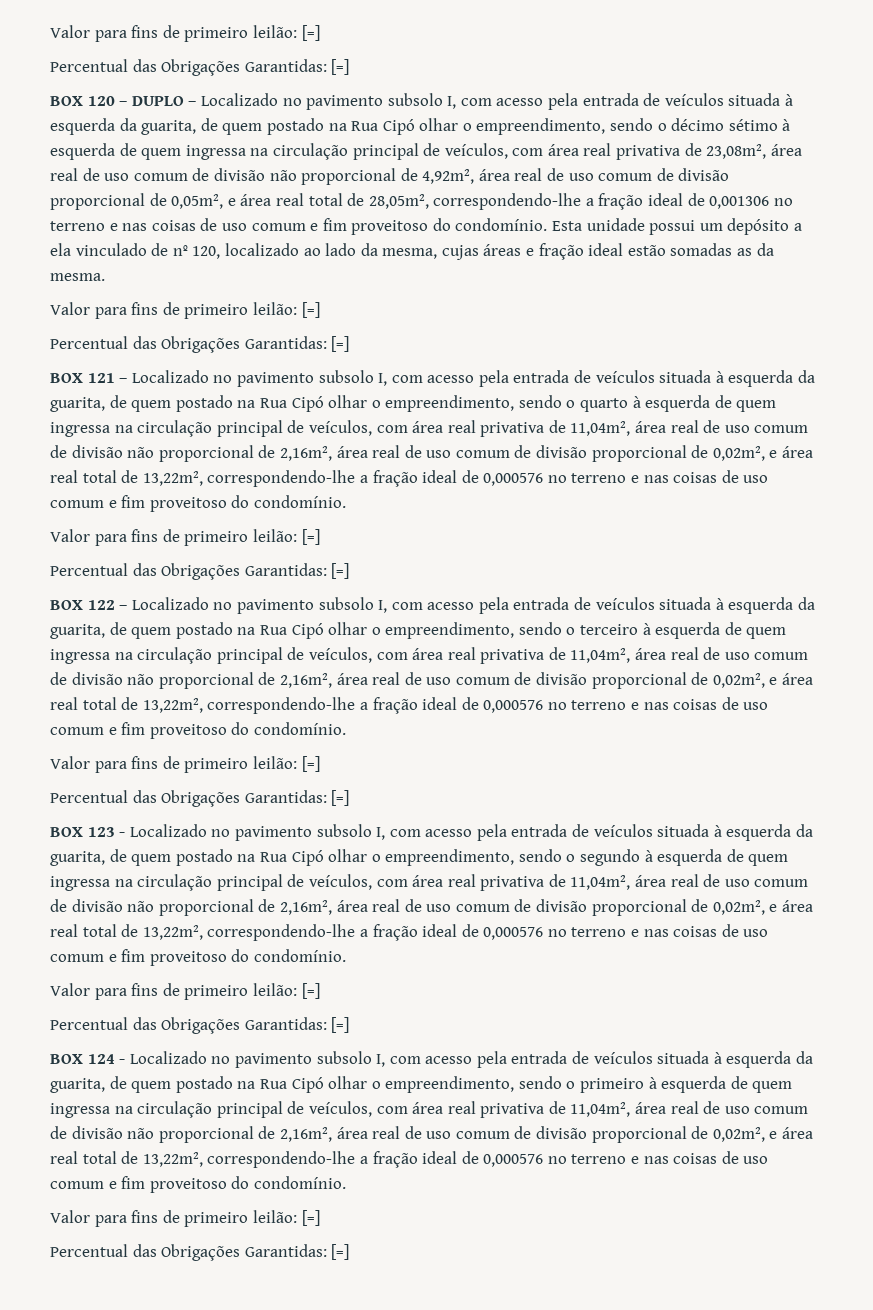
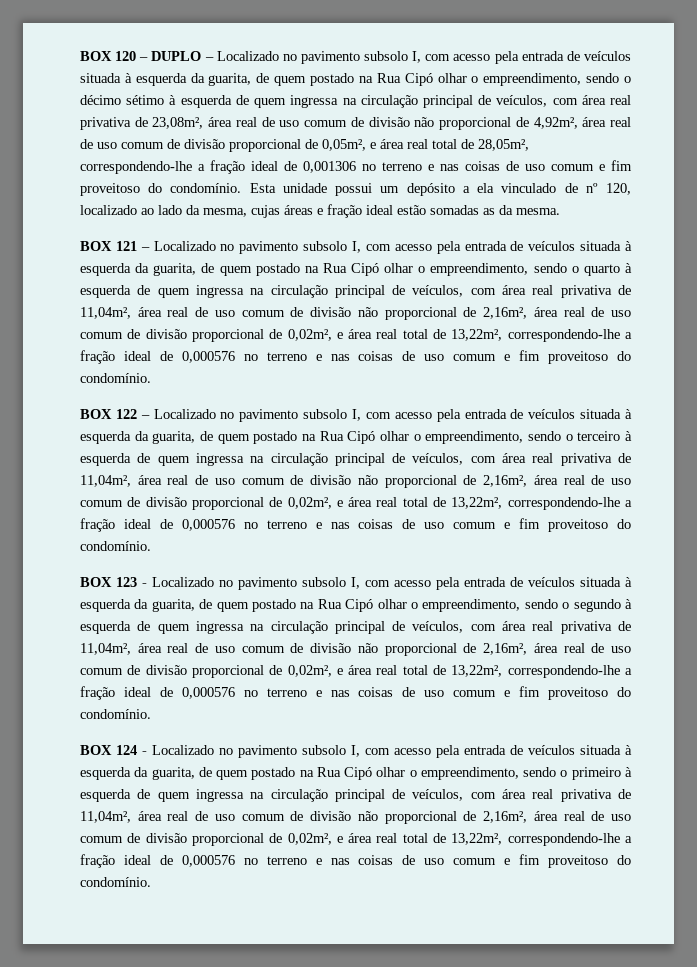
[50,25,320,42] [50,59,350,76] Valor para fins de primeiro leilão: [=] // Percentual das Obrigações Garantidas: [=] // -> (80, 56) none
[50,302,320,319] [50,336,350,353] // Valor para fins de primeiro leilão: [=] // Percentual das Obrigações Garantidas: [=] -> (560, 211) none
[50,529,320,546] [50,563,350,580] // Valor para fins de primeiro leilão: [=] // Percentual das Obrigações Garantidas: [=] -> (151, 378) none
[50,756,320,773] [50,790,350,807] // Valor para fins de primeiro leilão: [=] // Percentual das Obrigações Garantidas: [=] -> (151, 546) none
[50,983,320,1000] [50,1017,350,1034] // Valor para fins de primeiro leilão: [=] // Percentual das Obrigações Garantidas: [=] -> (151, 714) none
[50,1210,320,1227] [50,1244,350,1261] // Valor para fins de primeiro leilão: [=] // Percentual das Obrigações Garantidas: [=] -> (151, 882) none

